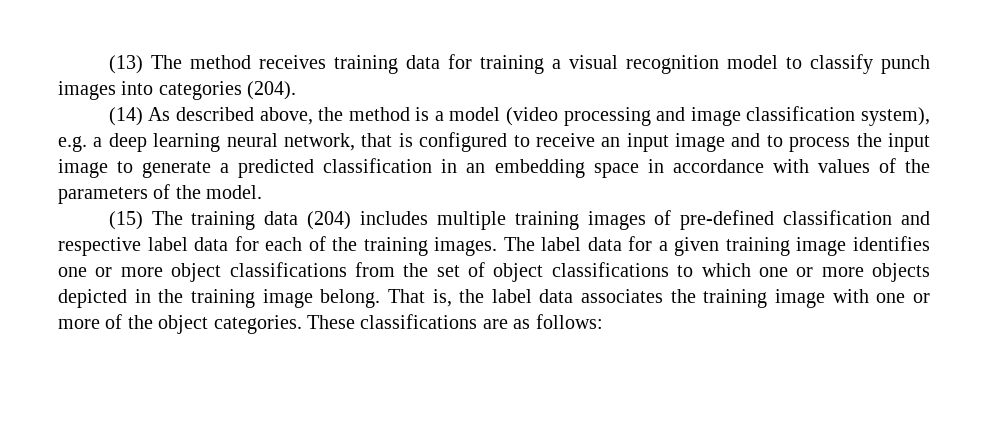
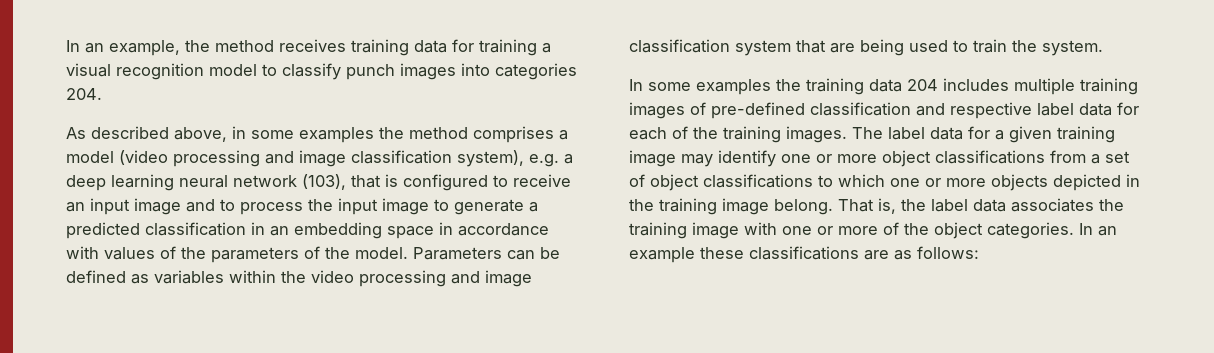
[108,55,182,74] (13) The -> [66,40,210,56] In an example, the
[247,81,297,100] [108,107,143,126] (204). // (14) -> [66,88,102,100] 204. //
[318,107,430,121] the method is -> [232,126,554,143] in some examples the method comprises
[283,133,355,151] network, -> [233,174,346,190] network (103),
[108,211,352,230] // (15) The training data (204) -> [413,247,560,260] [66,270,532,287] [629,39,1103,56] [629,78,938,95] Parameters can be defined as variables within the video processing and image classification system that are being used to train the system. // In some examples the training data 204
[853,236,930,251] identifies -> [681,150,776,167] may identify
[403,263,429,277] the -> [1091,154,1100,164] a
[307,315,355,329] These -> [1079,223,1117,236] [629,247,744,263] In an example these

